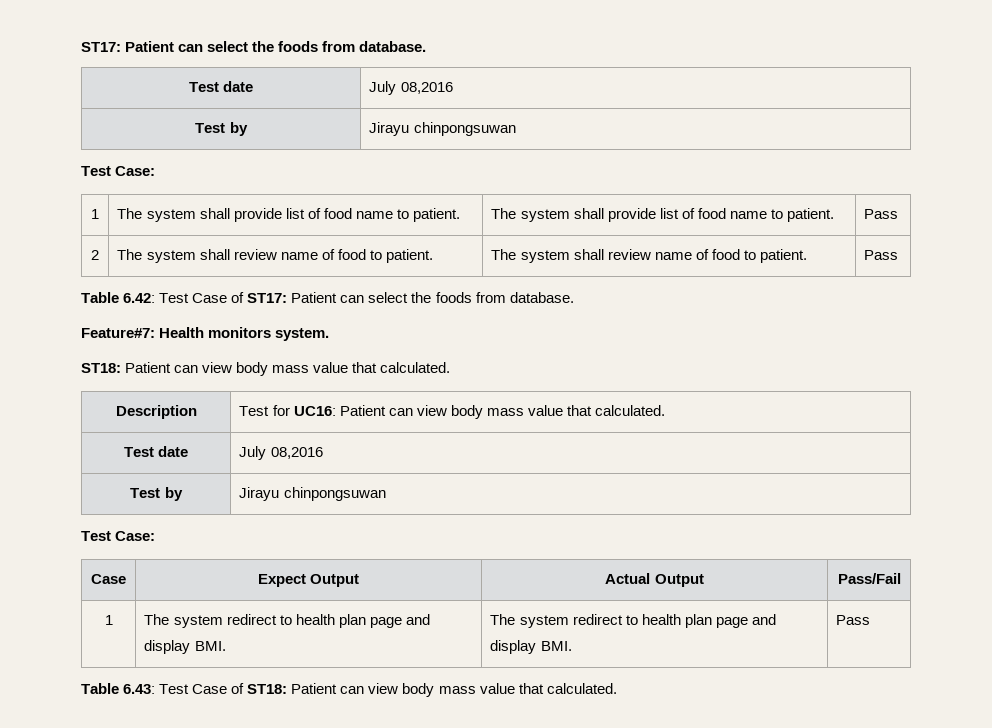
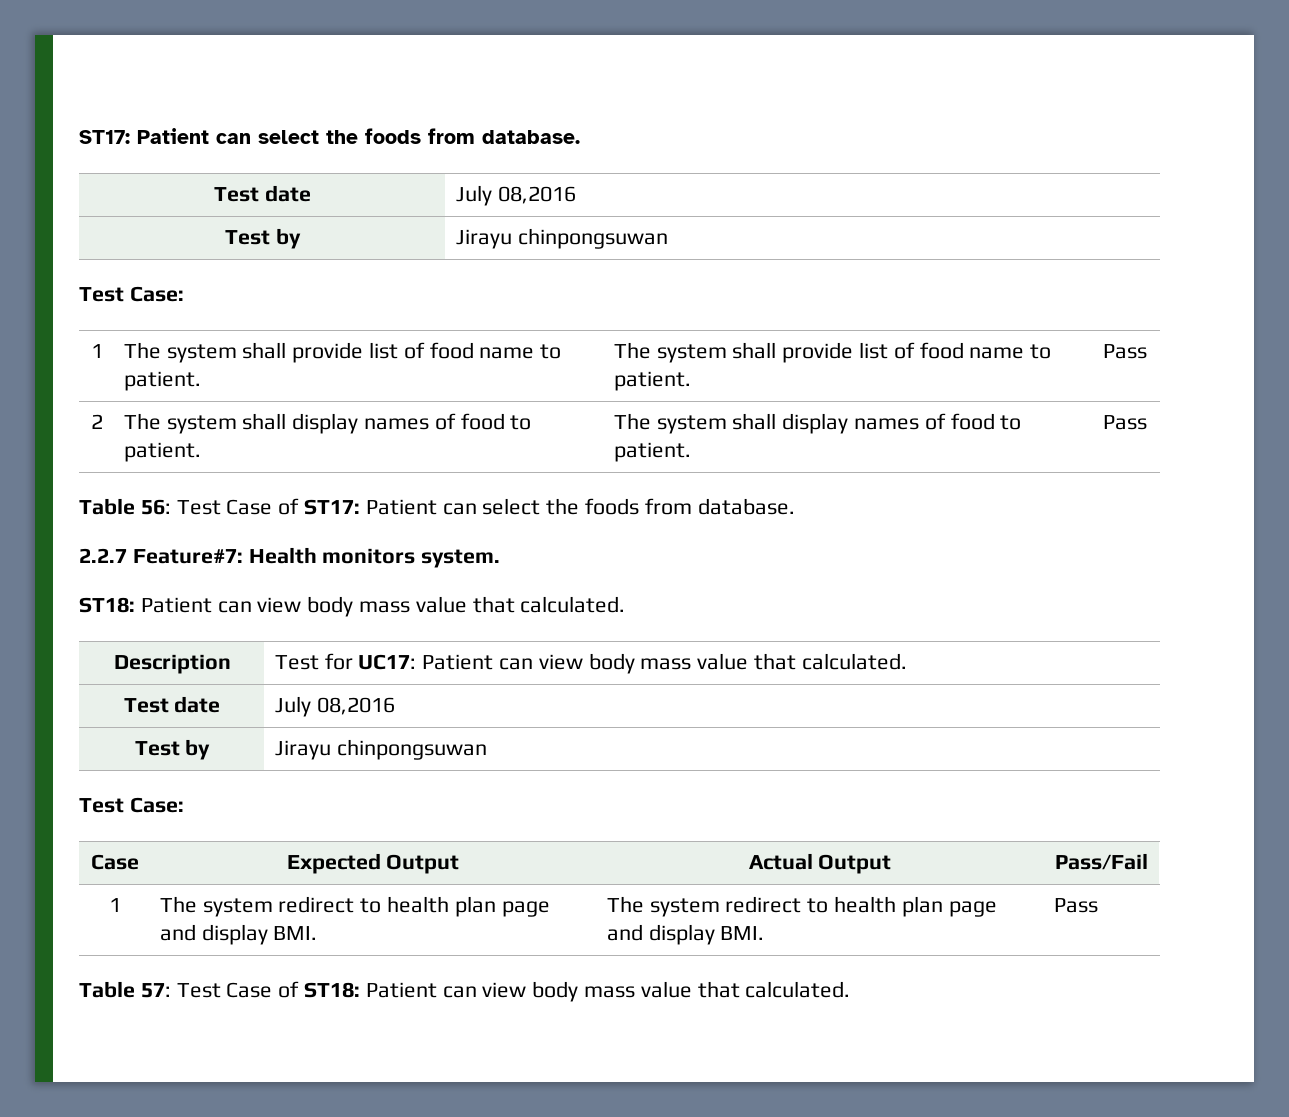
[233,249,318,260] review name -> [292,413,430,434] display names
[607,249,692,260] review name -> [782,413,920,434] display names
[123,293,156,303] 6.42: -> [140,499,171,515] 56:
(574, 297) none -> [79,548,127,563] 2.2.7
[293,406,336,416] UC16: -> [358,654,417,670] UC17:
[257,574,306,587] Expect -> [286,853,381,874] Expected
[123,684,156,694] 6.43: -> [140,983,171,998] 57:

